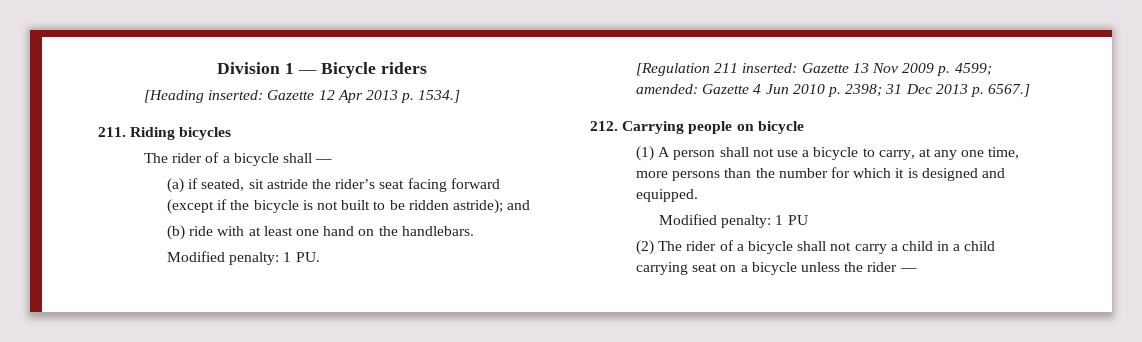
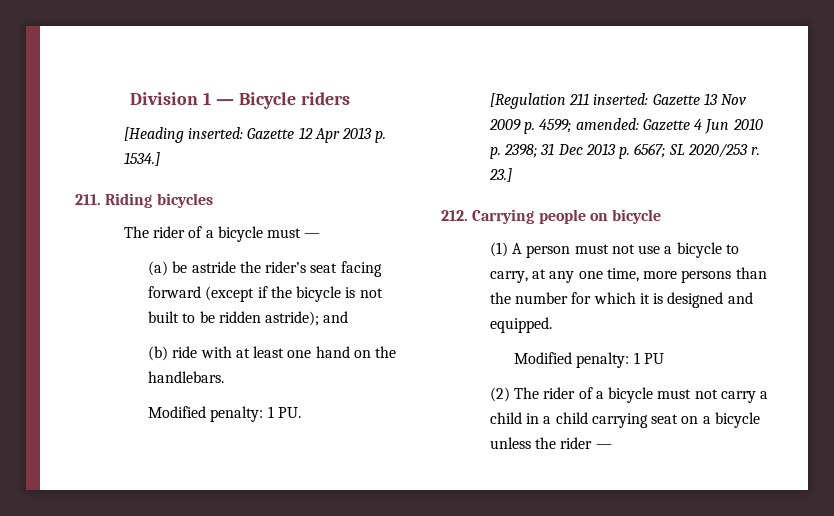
[282,153,312,163] shall -> [267,228,302,238] must
[188,178,264,191] if seated, sit -> [172,261,188,273] be
[988,84,1031,97] 6567.] -> [634,143,761,158] [488,168,512,182] 6567; SL 2020/253 r. 23.]
[719,147,749,157] shall -> [574,244,609,254] must
[797,241,827,251] shall -> [657,389,692,399] must

